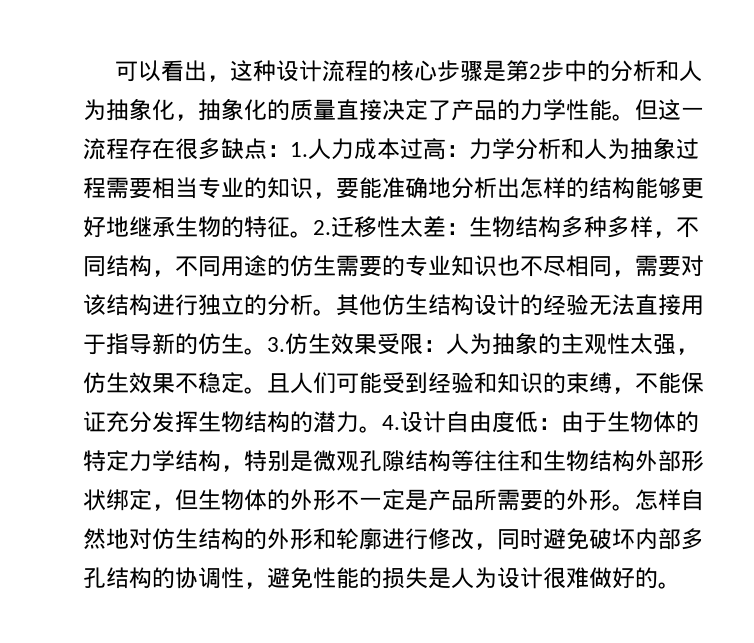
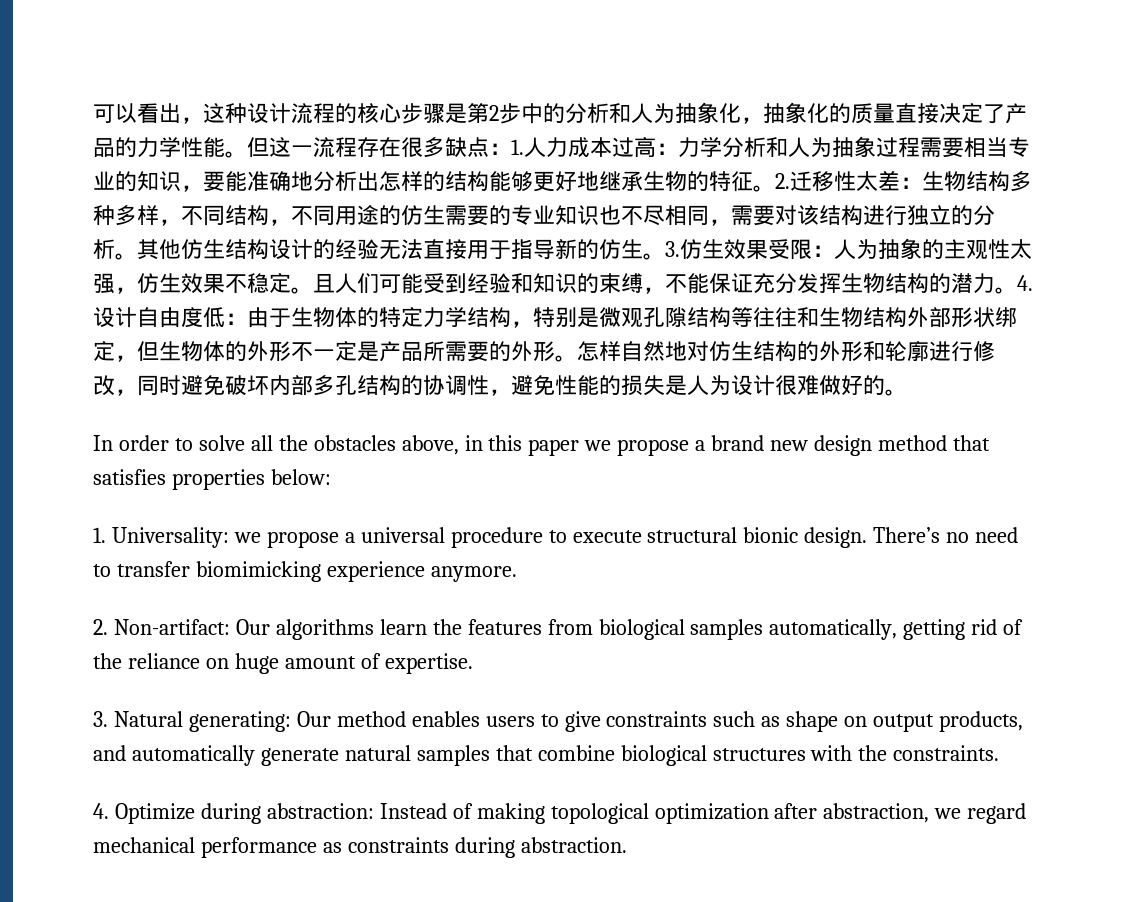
(681, 585) none -> [93,435,990,456] [93,469,331,490] [93,527,1019,548] [93,561,517,582] [93,619,1024,640] [93,653,473,674] [93,711,1024,732] [93,745,1000,766] [93,803,1027,824] [93,837,627,858] // In order to solve all the obstacles above, in this paper we propose a brand new design method that satisfies properties below: // 1. Universality: we propose a universal procedure to execute structural bionic design. There’s no need to transfer biomimicking experience anymore. // 2. Non-artifact: Our algorithms learn the features from biological samples automatically, getting rid of the reliance on huge amount of expertise. // 3. Natural generating: Our method enables users to give constraints such as shape on output products, and automatically generate natural samples that combine biological structures with the constraints. // 4. Optimize during abstraction: Instead of making topological optimization after abstraction, we regard mechanical performance as constraints during abstraction.

